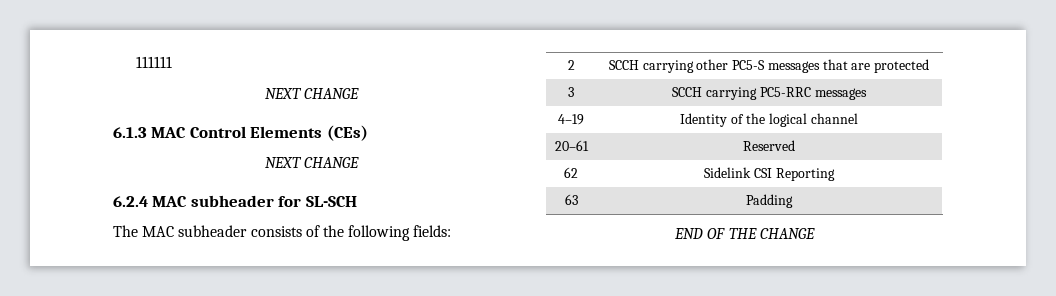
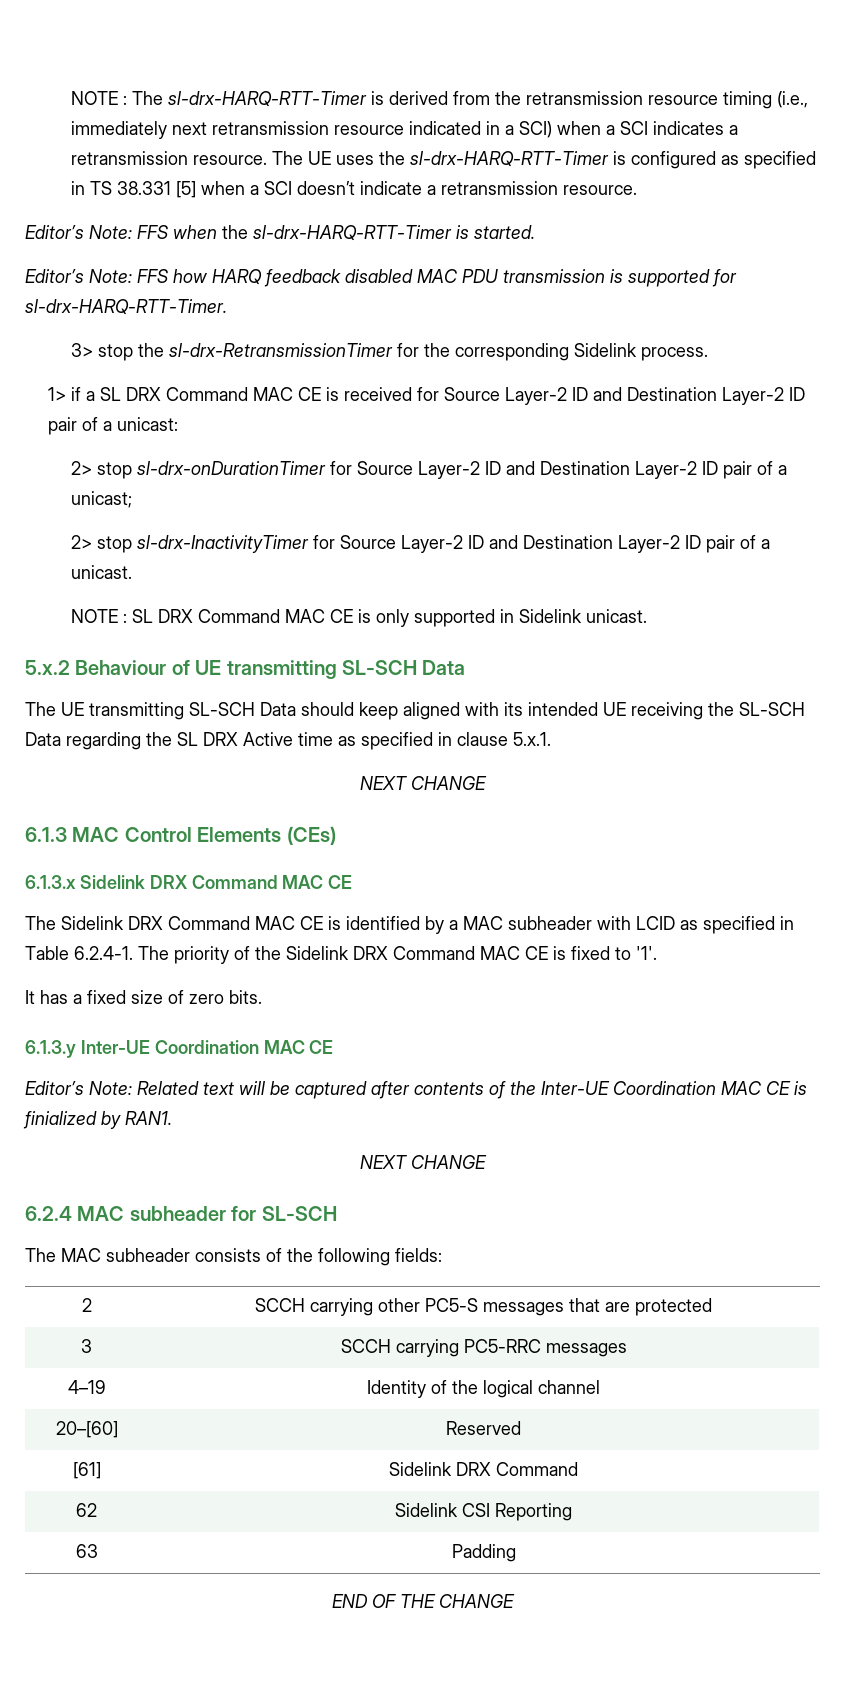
[135,56,172,68] 111111 -> [71,91,809,109] [71,121,739,139] [71,151,817,169] [71,181,638,198] [25,225,535,241] [25,269,737,287] [25,299,227,315] [71,343,709,361] [48,387,806,405] [48,417,179,435] [71,461,788,479] [71,491,133,508] [71,535,771,553] [71,565,133,579] [71,609,648,627] [25,660,466,679] [25,702,805,720] [25,732,551,750] NOTE : The sl-drx-HARQ-RTT-Timer is derived from the retransmission resource timing (i.e., immediately next retransmission resource indicated in a SCI) when a SCI indicates a retransmission resource. The UE uses the sl-drx-HARQ-RTT-Timer is configured as specified in TS 38.331 [5] when a SCI doesn’t indicate a retransmission resource. // Editor’s Note: FFS when the sl-drx-HARQ-RTT-Timer is started. // Editor’s Note: FFS how HARQ feedback disabled MAC PDU transmission is supported for sl-drx-HARQ-RTT-Timer. // 3> stop the sl-drx-RetransmissionTimer for the corresponding Sidelink process. // 1> if a SL DRX Command MAC CE is received for Source Layer-2 ID and Destination Layer-2 ID pair of a unicast: // 2> stop sl-drx-onDurationTimer for Source Layer-2 ID and Destination Layer-2 ID pair of a unicast; // 2> stop sl-drx-InactivityTimer for Source Layer-2 ID and Destination Layer-2 ID pair of a unicast. // NOTE : SL DRX Command MAC CE is only supported in Sidelink unicast. // 5.x.2 Behaviour of UE transmitting SL-SCH Data // The UE transmitting SL-SCH Data should keep aligned with its intended UE receiving the SL-SCH Data regarding the SL DRX Active time as specified in clause 5.x.1.
(368, 133) none -> [25,875,353,889] [25,916,794,934] [25,946,657,964] [25,990,262,1004] [25,1040,334,1058] [25,1081,807,1099] [23,1111,172,1129] // 6.1.3.x Sidelink DRX Command MAC CE // The Sidelink DRX Command MAC CE is identified by a MAC subheader with LCID as specified in Table 6.2.4-1. The priority of the Sidelink DRX Command MAC CE is fixed to '1'. // It has a fixed size of zero bits. // 6.1.3.y Inter-UE Coordination MAC CE // Editor’s Note: Related text will be captured after contents of the Inter-UE Coordination MAC CE is finialized by RAN1.
[554,140,589,151] 20–61 -> [55,1421,118,1438] 20–[60]
(795, 145) none -> [72,1462,101,1479] [389,1462,578,1476] // [61] | Sidelink DRX Command

